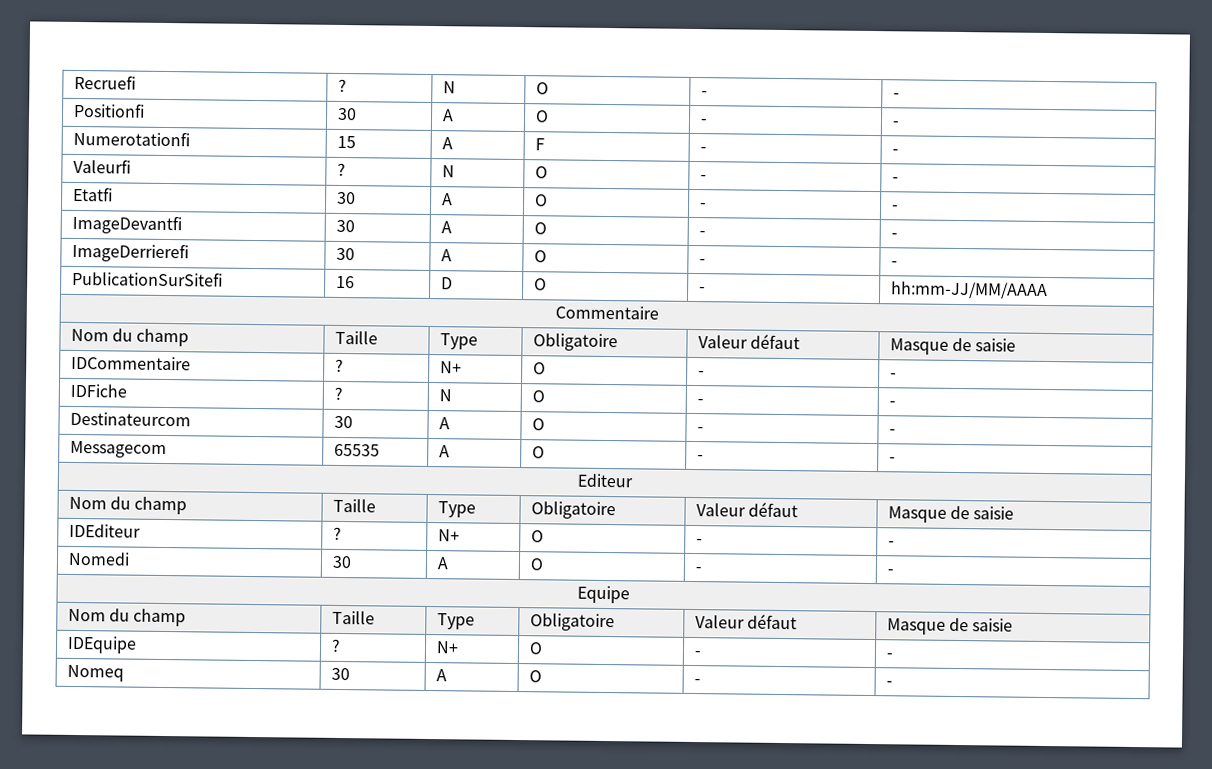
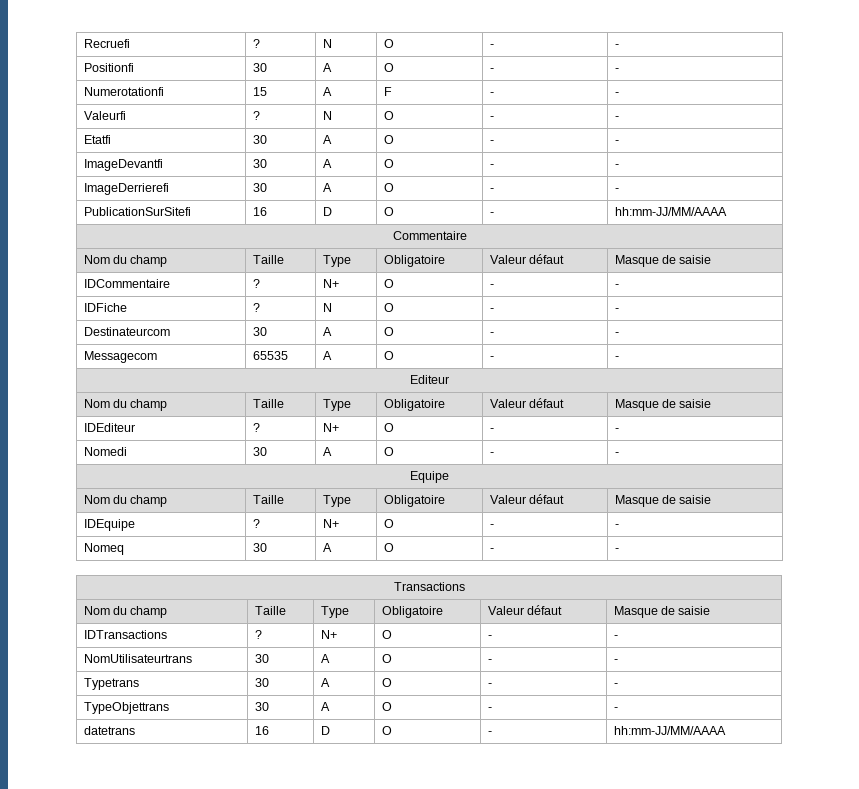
(893, 684) none -> [393,582,465,591] [83,606,168,618] [254,606,286,615] [320,606,349,618] [381,606,443,618] [487,605,562,615] [613,606,711,618] [83,630,167,639] [254,630,262,639] [320,630,337,639] [381,630,392,639] [487,635,492,639] [613,635,618,639] [83,654,192,663] [254,654,269,663] [320,654,330,663] [381,654,392,663] [487,659,492,663] [613,659,618,663] [83,678,139,690] [254,678,269,687] [320,678,330,687] [381,678,392,687] [487,683,492,687] [613,683,618,687] [83,702,169,714] [254,702,269,711] [320,702,330,711] [381,702,392,711] [487,707,492,711] [613,707,618,711] [83,726,135,735] [254,726,269,735] [320,726,330,735] [381,726,392,735] [487,731,492,735] [613,726,726,735] // Transactions // Nom du champ | Taille | Type | Obligatoire | Valeur défaut | Masque de saisie // IDTransactions | ? | N+ | O | - | - // NomUtilisateurtrans | 30 | A | O | - | - // Typetrans | 30 | A | O | - | - // TypeObjettrans | 30 | A | O | - | - // datetrans | 16 | D | O | - | hh:mm-JJ/MM/AAAA

